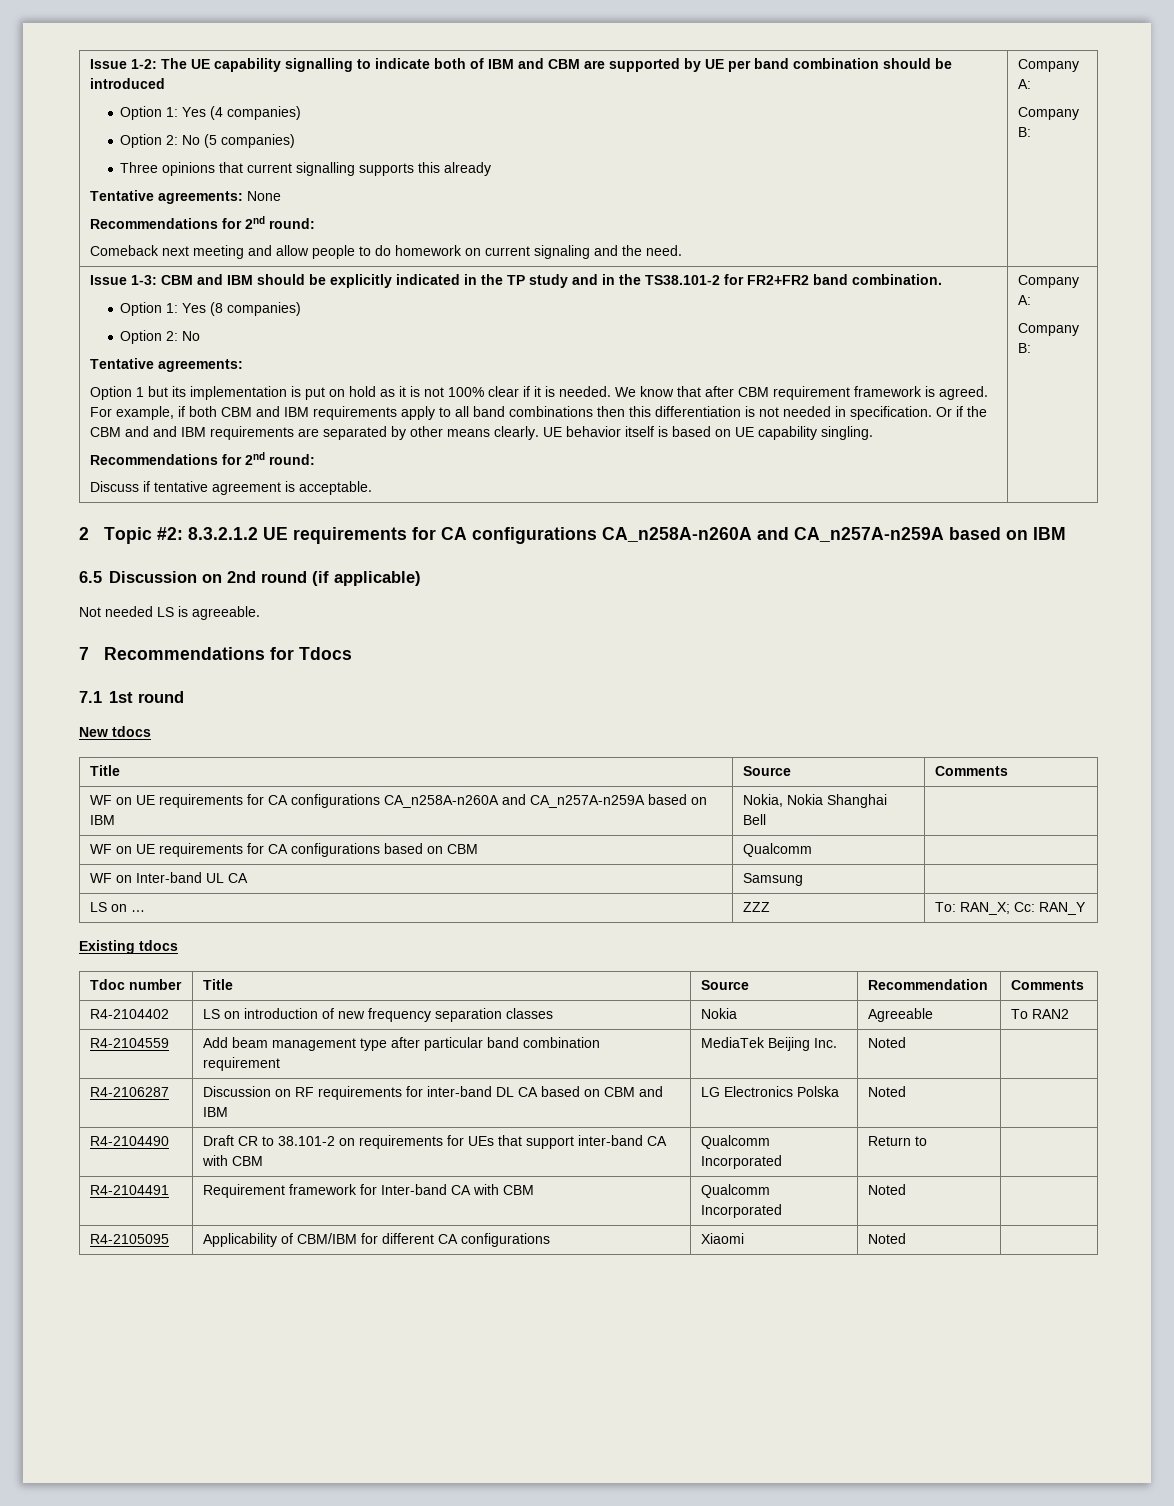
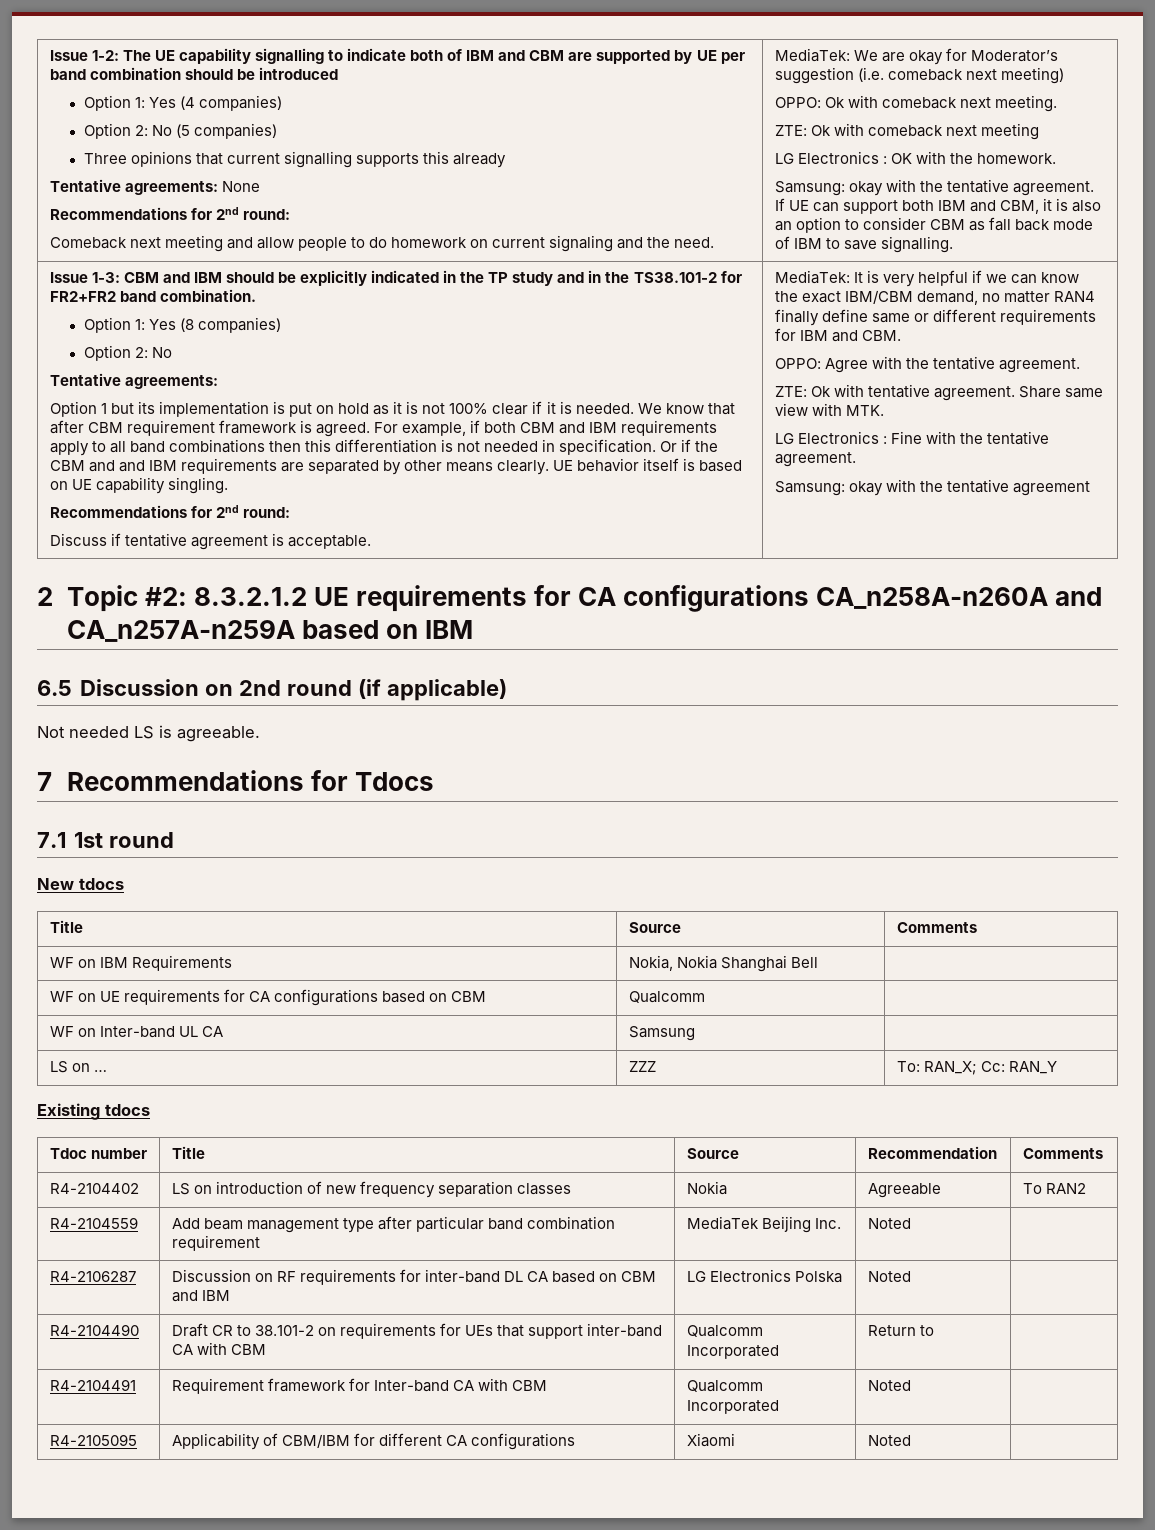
[1018,59,1080,72] [1018,79,1032,89] [1018,107,1080,120] [1018,127,1032,137] Company A: // Company B: -> [774,48,1058,65] [774,67,1064,84] [774,95,1057,112] [774,123,1039,140] [774,151,1056,164] [774,179,1094,196] [774,198,1102,214] [774,217,1094,233] [774,236,953,253] MediaTek: We are okay for Moderator’s suggestion (i.e. comeback next meeting) // OPPO: Ok with comeback next meeting. // ZTE: Ok with comeback next meeting // LG Electronics : OK with the homework. // Samsung: okay with the tentative agreement. If UE can support both IBM and CBM, it is also an option to consider CBM as fall back mode of IBM to save signalling.
[1018,275,1080,288] [1018,295,1032,305] [1018,323,1080,336] [1018,343,1032,353] Company A: // Company B: -> [774,270,1080,287] [774,290,1095,305] [774,309,1096,326] [774,328,901,342] [774,356,1080,373] [774,384,1103,401] [774,403,884,416] [774,431,1049,445] [774,452,856,467] [774,479,1090,496] MediaTek: It is very helpful if we can know the exact IBM/CBM demand, no matter RAN4 finally define same or different requirements for IBM and CBM. // OPPO: Agree with the tentative agreement. // ZTE: Ok with tentative agreement. Share same view with MTK. // LG Electronics : Fine with the tentative agreement. // Samsung: okay with the tentative agreement
[136,794,708,808] [90,815,116,825] UE requirements for CA configurations CA_n258A-n260A and CA_n257A-n259A based on IBM -> [99,955,232,971] IBM Requirements

